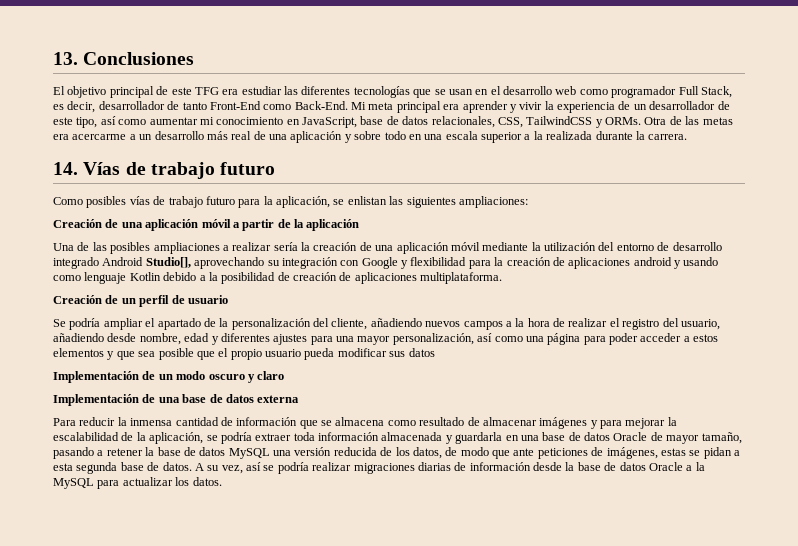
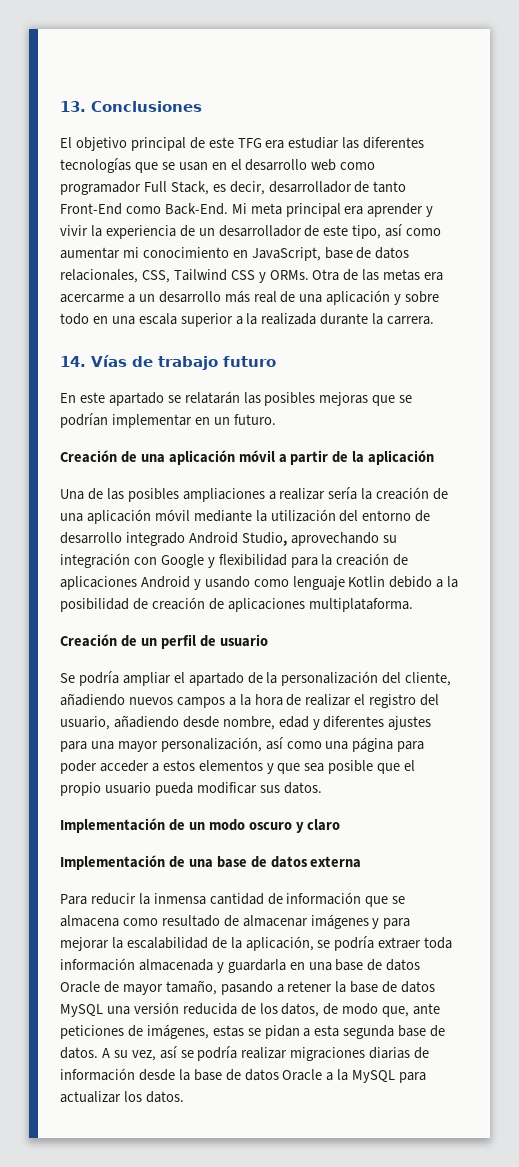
[526,116,593,125] TailwindCSS -> [173,269,255,281] Tailwind CSS
[53,196,528,208] Como posibles vías de trabajo futuro para la aplicación, se enlistan las siguientes ampliaciones: -> [60,391,413,406] [60,413,276,428] En este apartado se relatarán las posibles mejoras que se podrían implementar en un futuro.
[145,257,191,268] Studio[], -> [241,532,287,546] Studio,
[633,257,672,266] android -> [140,576,190,588] Android
[408,348,435,357] datos -> [283,782,322,794] datos.
[492,450,510,459] que -> [382,1006,410,1017] que,

